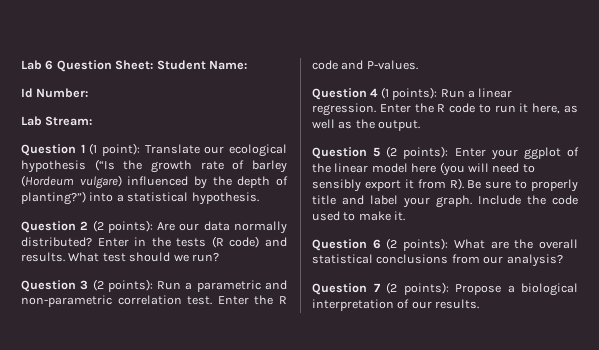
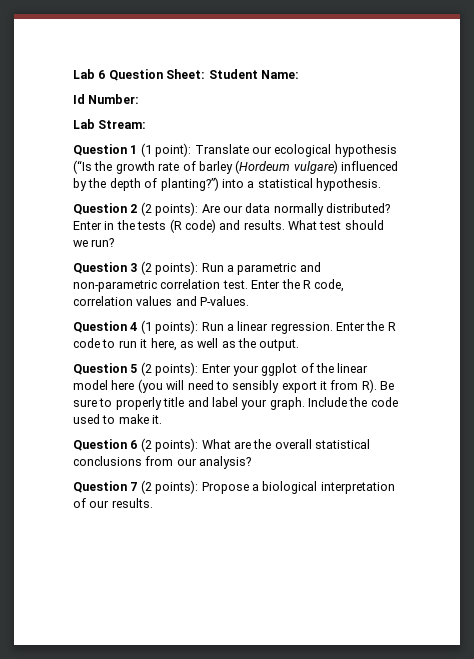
[312,60,338,70] code -> [314,279,345,292] [73,296,173,306] code, correlation values

